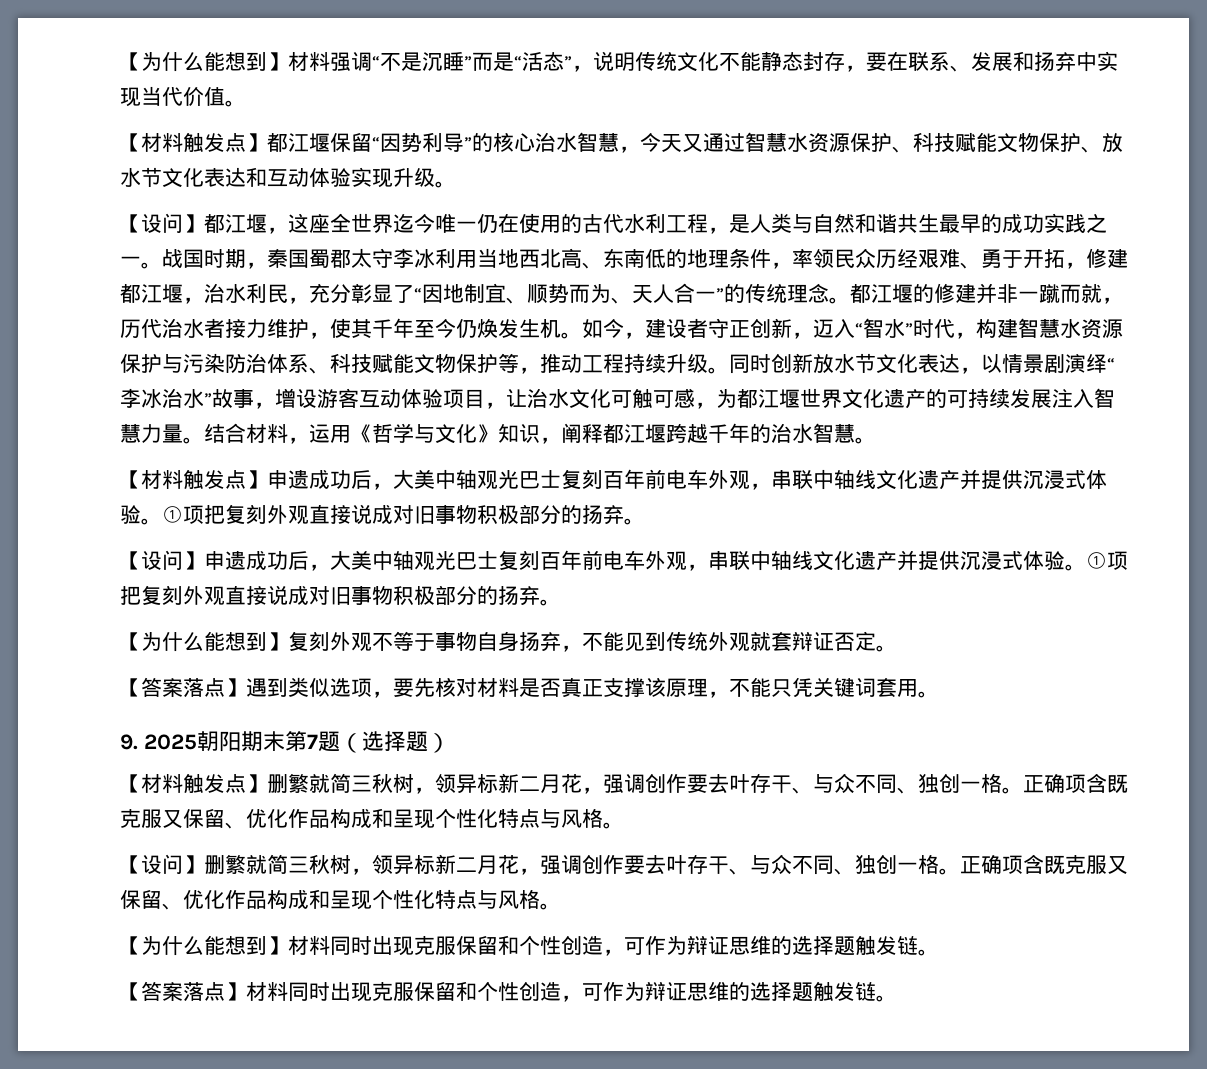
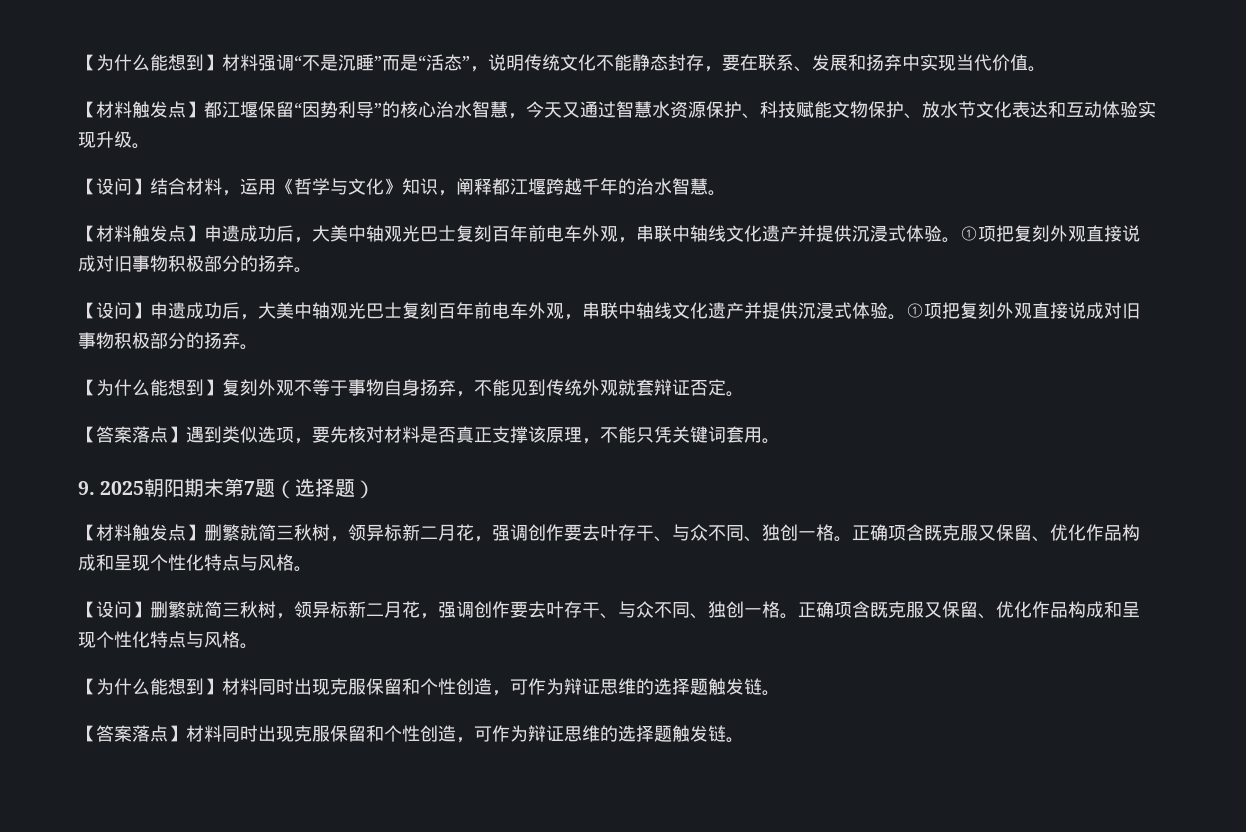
[204,213,1107,234] [120,248,1128,269] [120,283,1123,304] [120,318,1123,339] [120,353,1115,374] [120,388,1115,409] [120,424,204,444] 都江堰，这座全世界迄今唯一仍在使用的古代水利工程，是人类与自然和谐共生最早的成功实践之一。战国时期，秦国蜀郡太守李冰利用当地西北高、东南低的地理条件，率领民众历经艰难、勇于开拓，修建都江堰，治水利民，充分彰显了“因地制宜、顺势而为、天人合一”的传统理念。都江堰的修建并非一蹴而就，历代治水者接力维护，使其千年至今仍焕发生机。如今，建设者守正创新，迈入“智水”时代，构建智慧水资源保护与污染防治体系、科技赋能文物保护等，推动工程持续升级。同时创新放水节文化表达，以情景剧演绎“李冰治水”故事，增设游客互动体验项目，让治水文化可触可感，为都江堰世界文化遗产的可持续发展注入智慧力量。 -> (150, 186) none

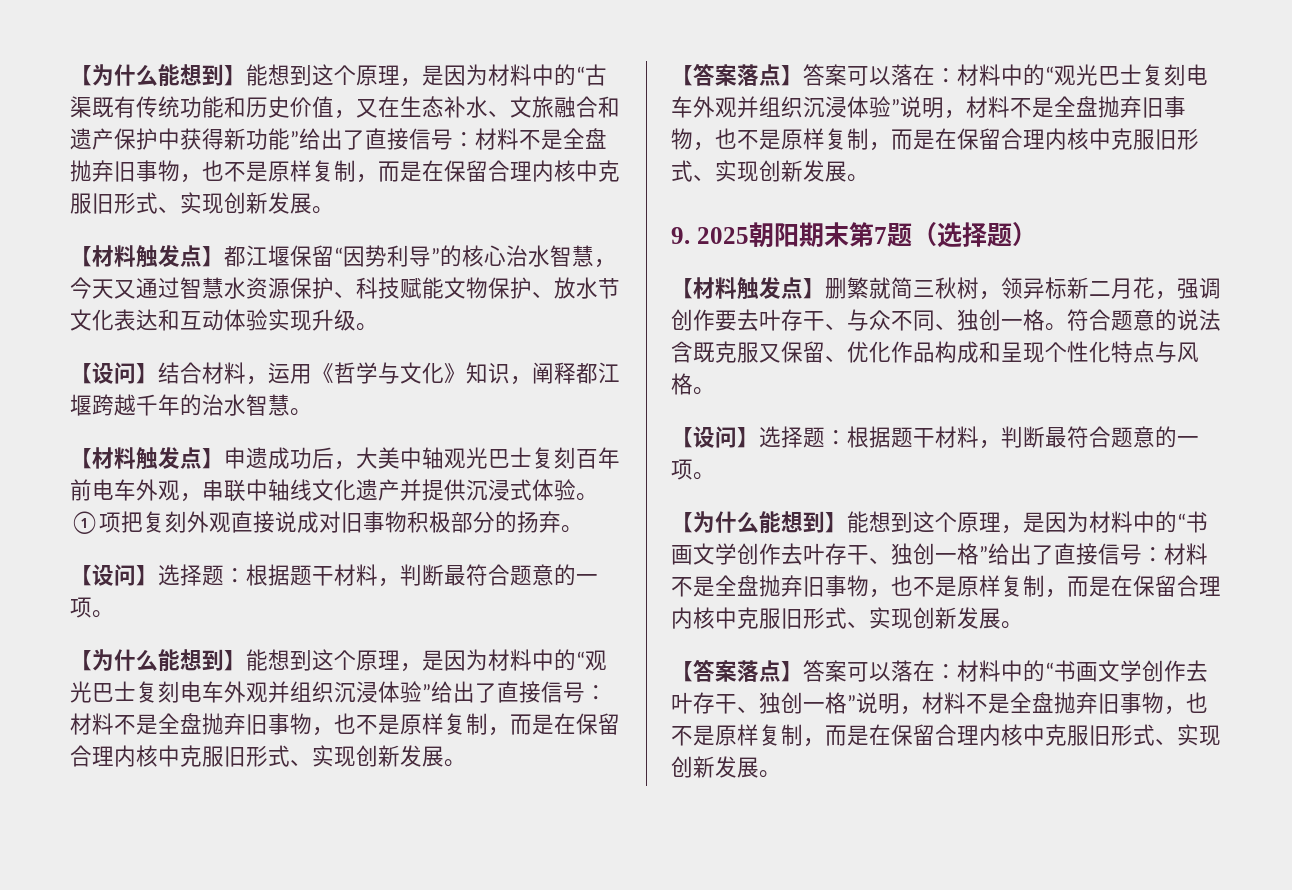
[78,54,1028,72] 【为什么能想到】材料强调“不是沉睡”而是“活态”，说明传统文化不能静态封存，要在联系、发展和扬弃中实现当代价值 -> [70,64,607,87] [70,96,620,119] [70,128,607,150] [70,160,620,183] [70,192,312,214] 【为什么能想到】能想到这个原理，是因为材料中的“古渠既有传统功能和历史价值，又在生态补水、文旅融合和遗产保护中获得新功能”给出了直接信号：材料不是全盘抛弃旧事物，也不是原样复制，而是在保留合理内核中克服旧形式、实现创新发展
[150,302,1140,320] [78,332,258,350] [78,379,744,397] [78,426,762,444] 申遗成功后，大美中轴观光巴士复刻百年前电车外观，串联中轴线文化遗产并提供沉浸式体验。①项把复刻外观直接说成对旧事物积极部分的扬弃。 // 【为什么能想到】复刻外观不等于事物自身扬弃，不能见到传统外观就套辩证否定。 // 【答案落点】遇到类似选项，要先核对材料是否真正支撑该原理，不能只凭关键词套用 -> [158,564,598,587] [70,597,114,618] [70,649,607,672] [70,681,607,703] [70,713,620,736] [70,745,466,767] [671,63,1208,86] [671,96,1186,119] [671,128,1199,151] [671,160,847,182] 选择题：根据题干材料，判断最符合题意的一项。 // 【为什么能想到】能想到这个原理，是因为材料中的“观光巴士复刻电车外观并组织沉浸体验”给出了直接信号：材料不是全盘抛弃旧事物，也不是原样复制，而是在保留合理内核中克服旧形式、实现创新发展。 // 【答案落点】答案可以落在：材料中的“观光巴士复刻电车外观并组织沉浸体验”说明，材料不是全盘抛弃旧事物，也不是原样复制，而是在保留合理内核中克服旧形式、实现创新发展
[852,524,906,541] 正确项 -> [1067,309,1221,331] 符合题意的说法
[150,601,1140,619] [78,631,258,649] [78,678,780,696] [78,725,726,743] 删繁就简三秋树，领异标新二月花，强调创作要去叶存干、与众不同、独创一格。正确项含既克服又保留、优化作品构成和呈现个性化特点与风格。 // 【为什么能想到】材料同时出现克服保留和个性创造，可作为辩证思维的选择题触发链。 // 【答案落点】材料同时出现克服保留和个性创造，可作为辩证思维的选择题触发链 -> [759,426,1199,449] [671,459,715,480] [671,511,1208,534] [671,543,1208,565] [671,575,1221,598] [671,607,1023,629] [671,659,1208,682] [671,692,1208,715] [671,724,1221,747] [671,756,759,778] 选择题：根据题干材料，判断最符合题意的一项。 // 【为什么能想到】能想到这个原理，是因为材料中的“书画文学创作去叶存干、独创一格”给出了直接信号：材料不是全盘抛弃旧事物，也不是原样复制，而是在保留合理内核中克服旧形式、实现创新发展。 // 【答案落点】答案可以落在：材料中的“书画文学创作去叶存干、独创一格”说明，材料不是全盘抛弃旧事物，也不是原样复制，而是在保留合理内核中克服旧形式、实现创新发展

